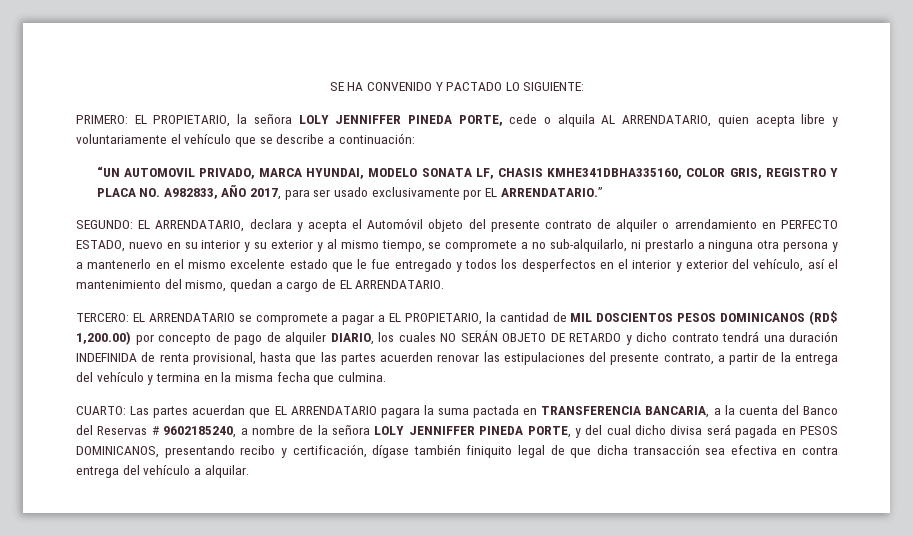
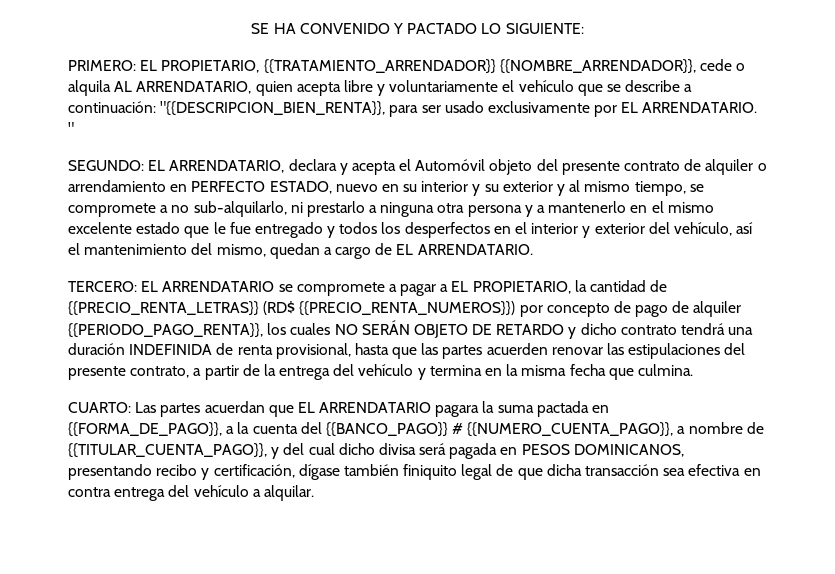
[237,113,503,126] la señora LOLY JENNIFFER PINEDA PORTE, -> [263,59,696,74] {{TRATAMIENTO_ARRENDADOR}} {{NOMBRE_ARRENDADOR}},
[96,166,839,179] [96,184,282,200] // “UN AUTOMOVIL PRIVADO, MARCA HYUNDAI, MODELO SONATA LF, CHASIS KMHE341DBHA335160, COLOR GRIS, REGISTRO Y PLACA NO. A982833, AÑO 2017, -> [160,101,386,116] "{{DESCRIPCION_BIEN_RENTA}},
[500,187,603,197] ARRENDATARIO.” -> [642,102,758,113] [68,122,74,134] ARRENDATARIO. "
[570,311,838,325] [76,331,131,345] MIL DOSCIENTOS PESOS DOMINICANOS (RD$ 1,200.00) -> [68,301,516,316] {{PRECIO_RENTA_LETRAS}} (RD$ {{PRECIO_RENTA_NUMEROS}})
[330,333,374,345] DIARIO, -> [68,323,263,338] {{PERIODO_PAGO_RENTA}},
[541,406,710,418] TRANSFERENCIA BANCARIA, -> [68,422,222,437] {{FORMA_DE_PAGO}},
[802,406,838,415] [76,424,571,438] Banco del Reservas # 9602185240, a nombre de la señora LOLY JENNIFFER PINEDA PORTE, -> [325,422,764,437] [68,443,267,458] {{BANCO_PAGO}} # {{NUMERO_CUENTA_PAGO}}, a nombre de {{TITULAR_CUENTA_PAGO}},

